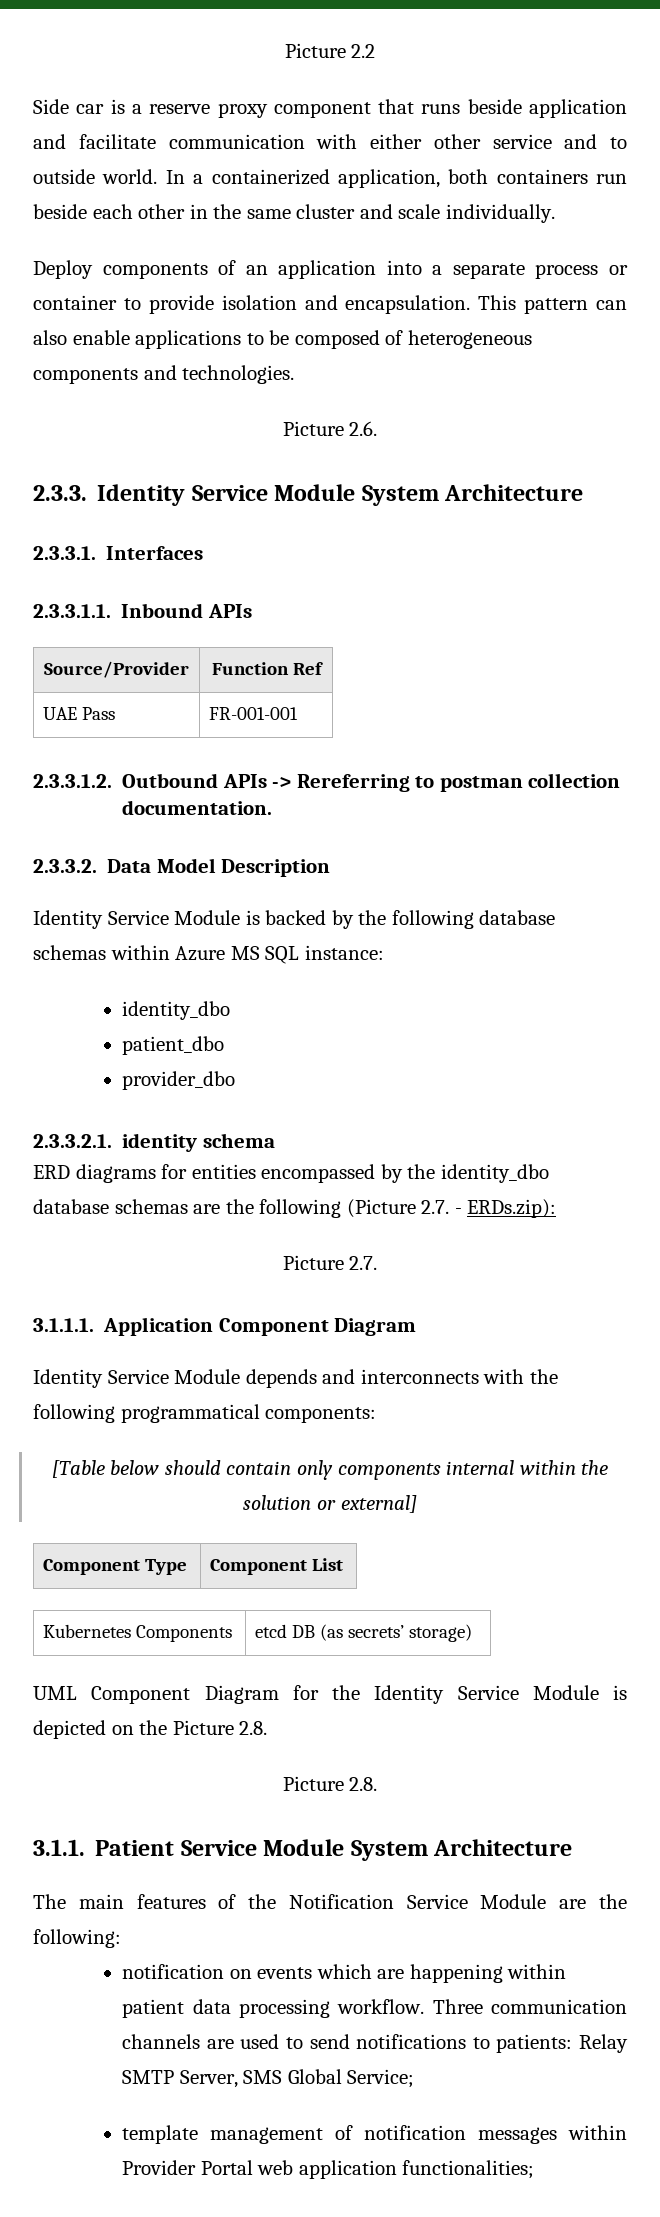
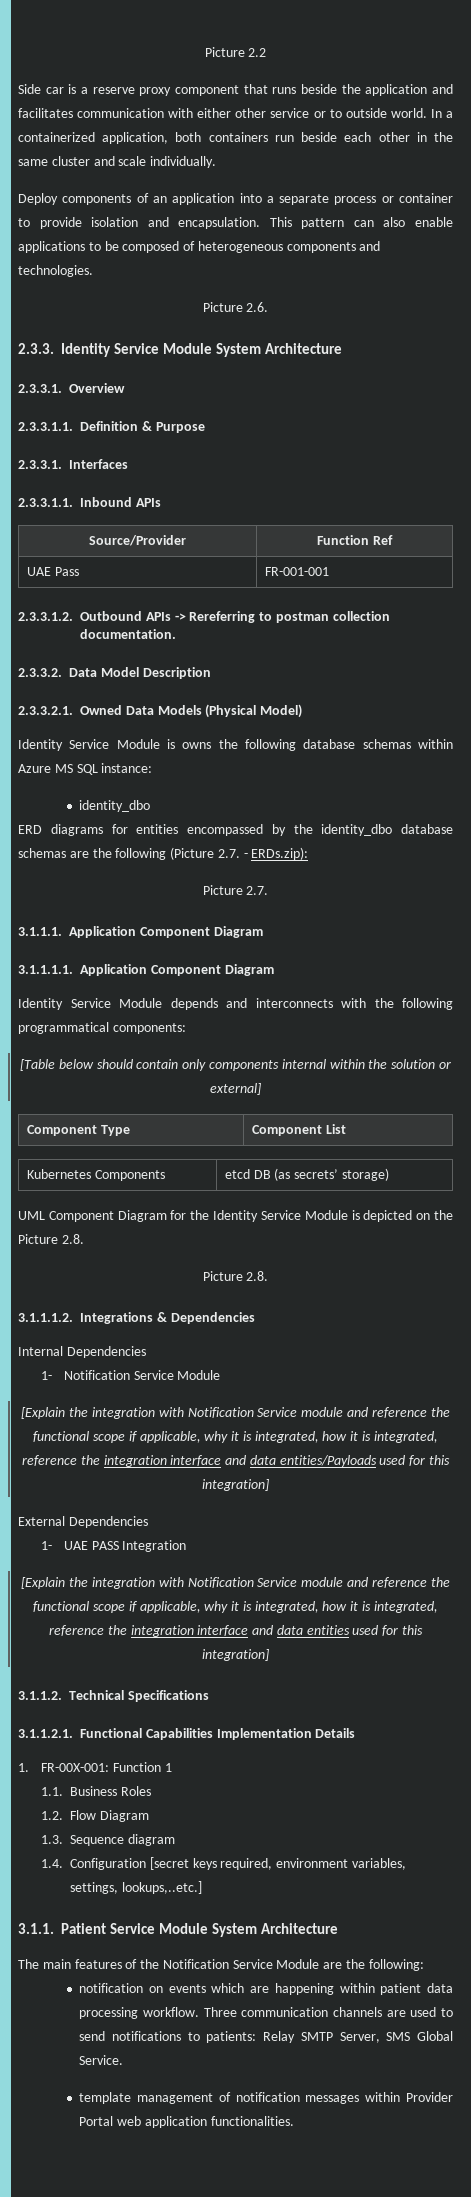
(522, 106) none -> [341,84,361,94] the
[78,134,156,149] facilitate -> [18,108,73,118] facilitates
[564,134,598,149] and -> [313,111,326,118] or
(584, 492) none -> [18,383,125,393] [18,421,205,433] // 2.3.3.1. Overview // 2.3.3.1.1. Definition & Purpose
[33,910,354,929] // Identity Service Module is backed by -> [18,704,303,718] [18,739,212,751] // 2.3.3.2.1. Owned Data Models (Physical Model) // Identity Service Module is owns
[122,1036,225,1055] [122,1071,236,1090] [33,1133,275,1152] // patient_dbo // provider_dbo // 2.3.3.2.1. identity schema -> (151, 806) none
(417, 1327) none -> [18,964,274,976] // 3.1.1.1.1. Application Component Diagram
(378, 1784) none -> [18,1312,255,1324] [18,1346,146,1358] [40,1370,221,1380] [21,1407,450,1419] [33,1431,438,1443] [21,1455,451,1467] [202,1479,269,1491] [18,1516,148,1528] [40,1540,187,1552] [21,1577,450,1589] [33,1601,438,1613] [48,1625,424,1637] [202,1649,269,1661] [18,1690,209,1702] [18,1728,356,1740] [18,1762,172,1772] [40,1786,151,1796] [40,1810,149,1822] [40,1834,175,1846] [40,1857,406,1870] [69,1881,202,1894] // 3.1.1.1.2. Integrations & Dependencies // Internal Dependencies // 1- Notification Service Module // [Explain the integration with Notification Service module and reference the functional scope if applicable, why it is integrated, how it is integrated, reference the integration interface and data entities/Payloads used for this integration] // External Dependencies // 1- UAE PASS Integration // [Explain the integration with Notification Service module and reference the functional scope if applicable, why it is integrated, how it is integrated, reference the integration interface and data entities used for this integration] // 3.1.1.2. Technical Specifications // 3.1.1.2.1. Functional Capabilities Implementation Details // 1. FR-00X-001: Function 1 // 1.1. Business Roles // 1.2. Flow Diagram // 1.3. Sequence diagram // 1.4. Configuration [secret keys required, environment variables, settings, lookups,..etc.]
[347,2069,415,2088] Service; -> [79,2055,124,2065] Service.
[402,2160,535,2179] functionalities; -> [210,2116,294,2126] functionalities.

